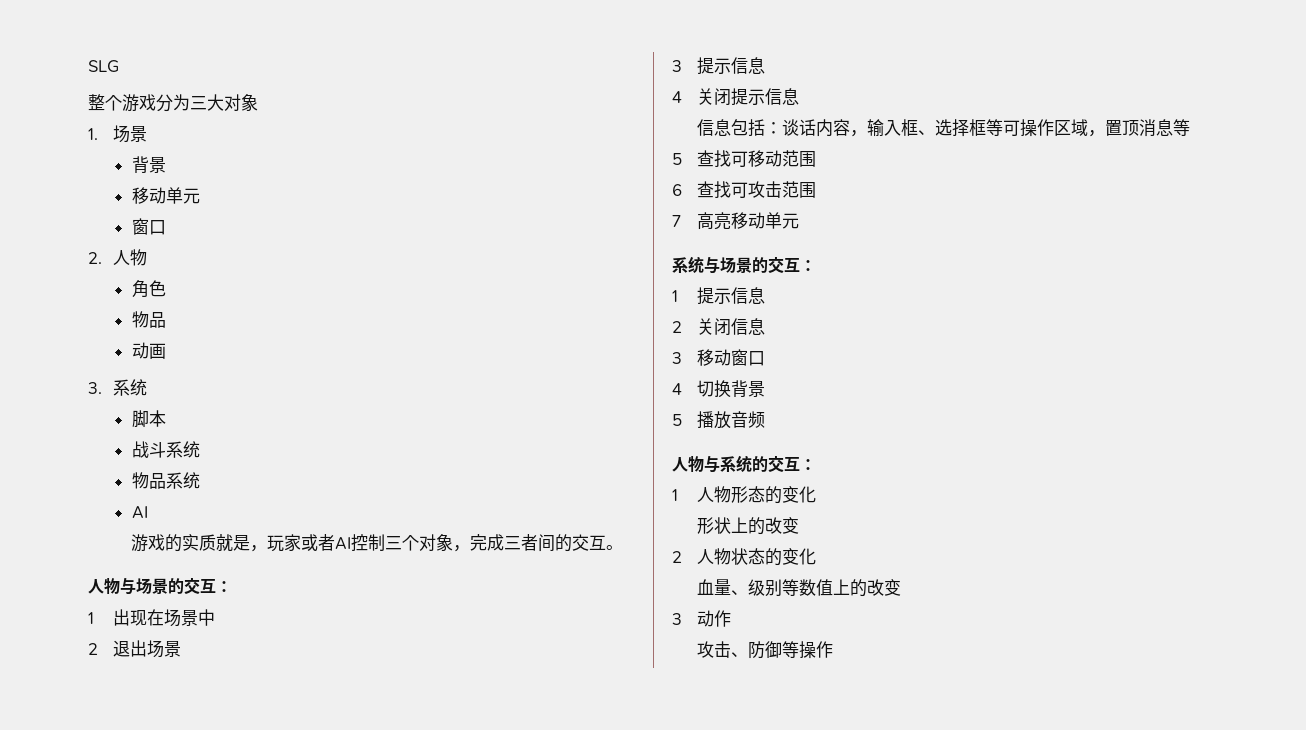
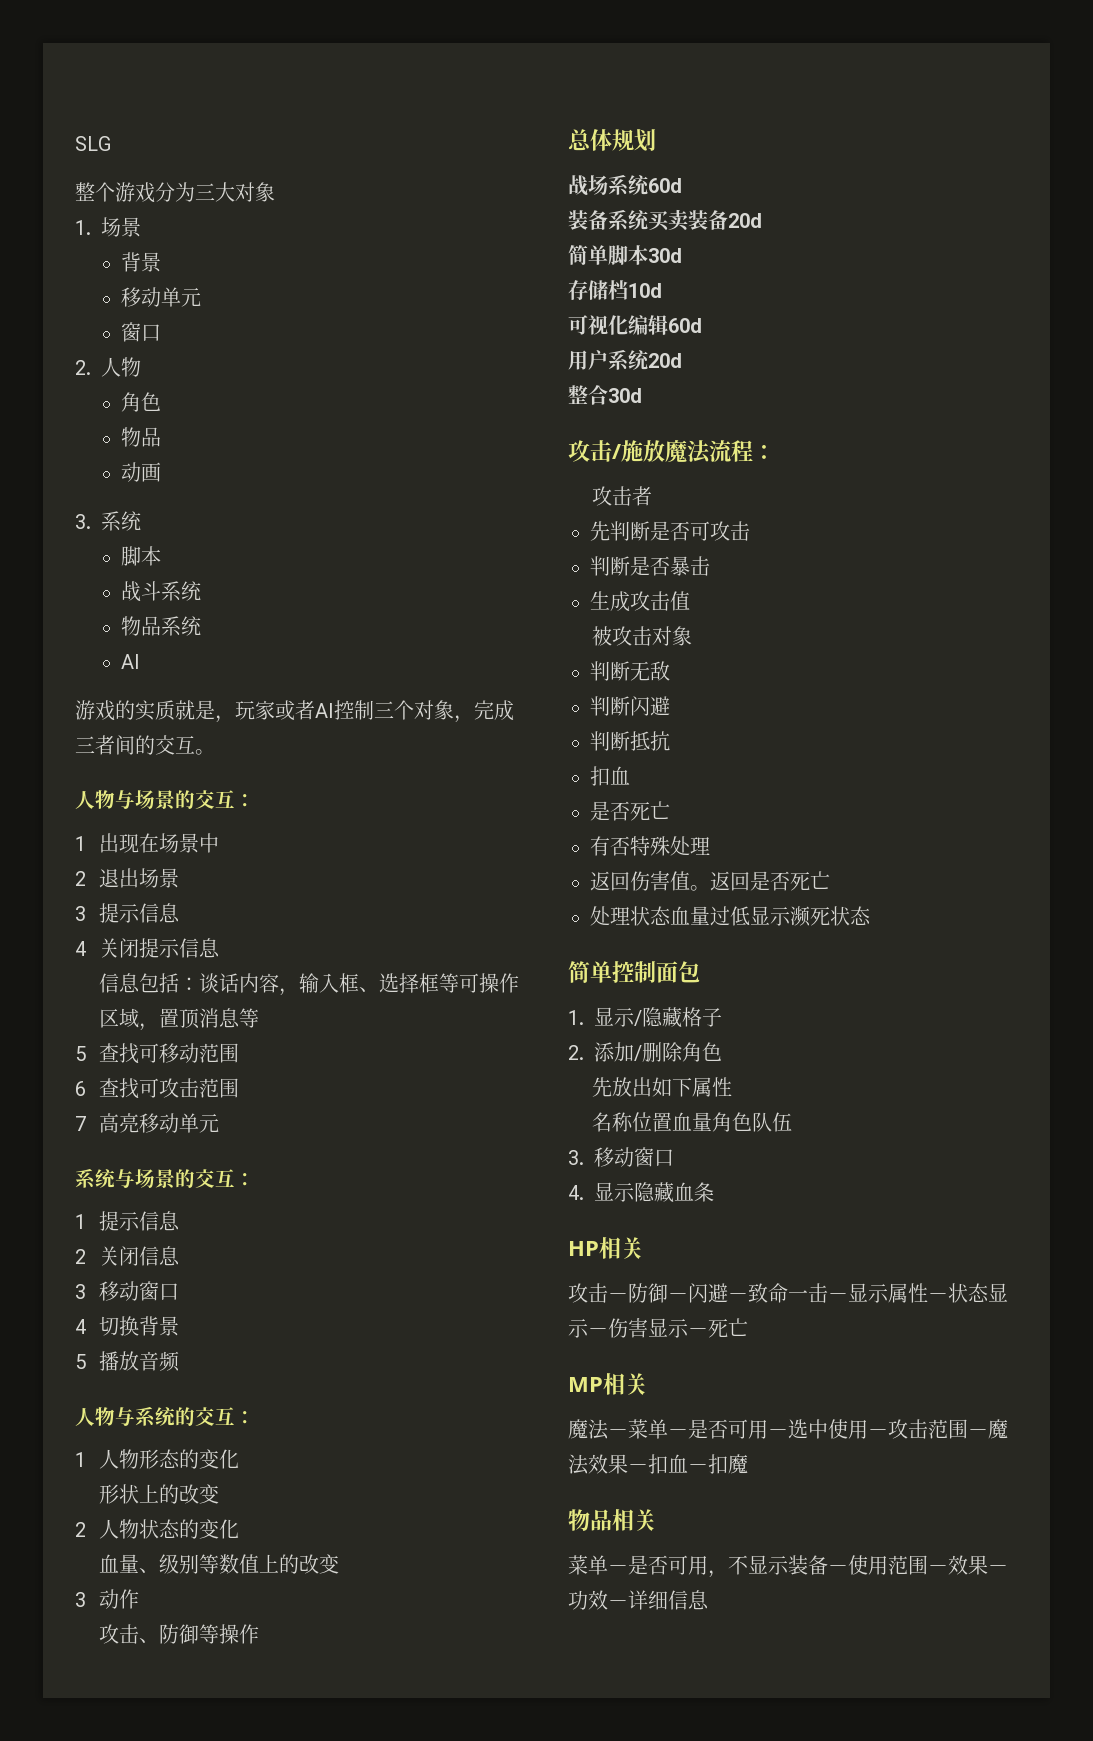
(833, 649) none -> [568,129,656,152] [568,174,682,196] [568,209,762,231] [568,245,682,265] [568,280,662,300] [568,315,702,335] [568,349,682,371] [568,385,642,405] [568,440,775,464] [591,486,652,506] [590,521,750,541] [590,556,710,576] [590,591,690,612] [591,626,692,646] [590,661,670,681] [590,696,670,716] [590,731,670,751] [590,766,630,786] [590,801,670,821] [590,836,710,856] [590,871,830,891] [590,906,871,927] [568,961,700,983] [568,1007,722,1028] [568,1042,722,1062] [591,1077,732,1097] [591,1112,792,1132] [568,1147,674,1167] [568,1182,714,1203] [568,1237,643,1259] [568,1283,1008,1303] [568,1318,748,1338] [568,1373,647,1395] [568,1419,1008,1440] [568,1454,748,1475] [568,1509,656,1531] [568,1555,1008,1578] [568,1590,709,1610] // 总体规划 // 战场系统60d // 装备系统买卖装备20d // 简单脚本30d // 存储档10d // 可视化编辑60d // 用户系统20d // 整合30d // 攻击/施放魔法流程： // 攻击者 // 先判断是否可攻击 // 判断是否暴击 // 生成攻击值 // 被攻击对象 // 判断无敌 // 判断闪避 // 判断抵抗 // 扣血 // 是否死亡 // 有否特殊处理 // 返回伤害值。返回是否死亡 // 处理状态血量过低显示濒死状态 // 简单控制面包 // 1.显示/隐藏格子 // 2.添加/删除角色 // 先放出如下属性 // 名称位置血量角色队伍 // 3.移动窗口 // 4.显示隐藏血条 // HP相关 // 攻击－防御－闪避－致命一击－显示属性－状态显示－伤害显示－死亡 // MP相关 // 魔法－菜单－是否可用－选中使用－攻击范围－魔法效果－扣血－扣魔 // 物品相关 // 菜单－是否可用，不显示装备－使用范围－效果－功效－详细信息

